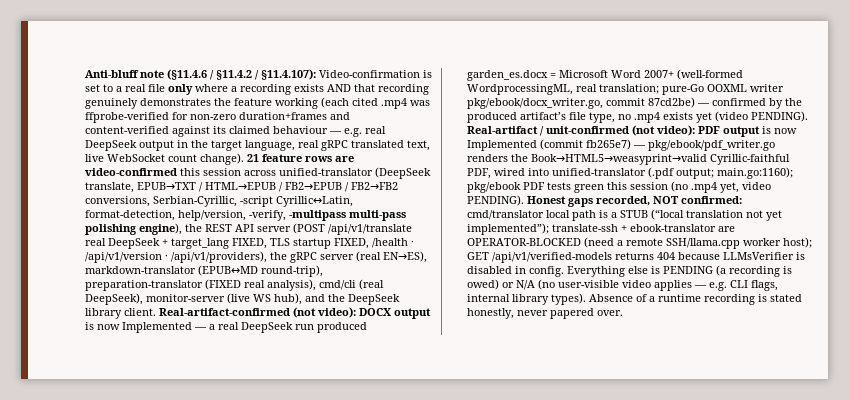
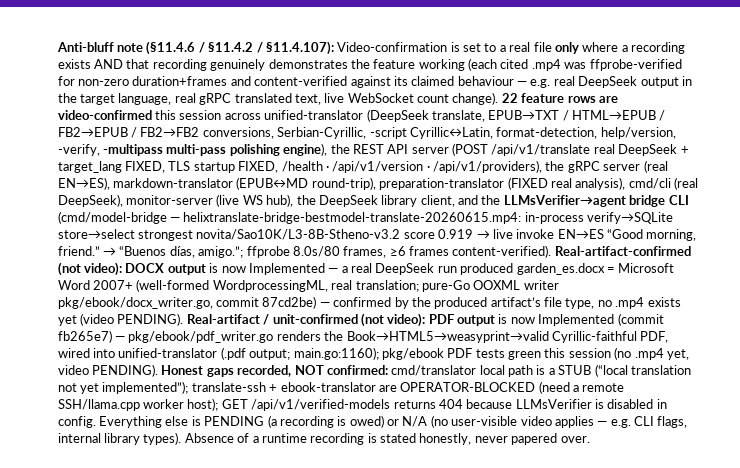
[246,154,259,162] 21 -> [501,93,518,103] 22
[304,294,325,302] and -> (294, 200) none
[123,308,156,316] client. -> [420,195,689,207] [57,211,674,224] [57,229,697,241] [57,245,552,258] client, and the LLMsVerifier→agent bridge CLI (cmd/model-bridge — helixtranslate-bridge-bestmodel-translate-20260615.mp4: in-process verify→SQLite store→select strongest novita/Sao10K/L3-8B-Stheno-v3.2 score 0.919 → live invoke EN→ES “Good morning, friend.” → “Buenos días, amigo.”; ffprobe 8.0s/80 frames, ≥6 frames content-verified).

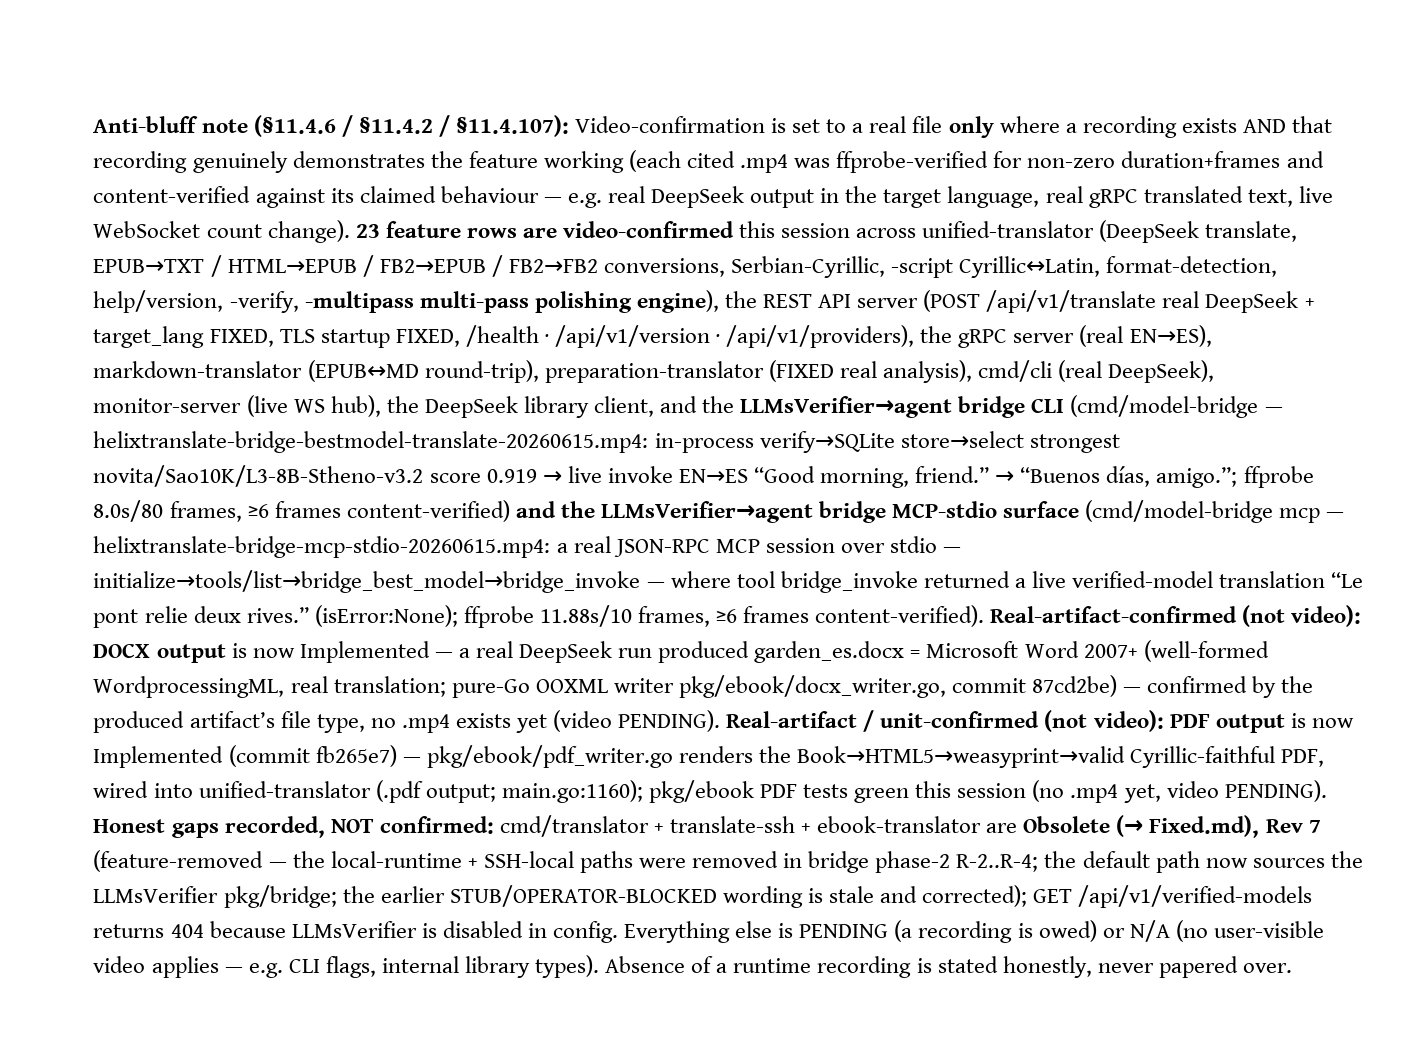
[501,93,518,103] 22 -> [355,224,380,238] 23
(450, 251) none -> [346,500,1345,523] [93,536,962,558] [93,570,1364,593] [93,605,810,628] content-verified) and the LLMsVerifier→agent bridge MCP-stdio surface (cmd/model-bridge mcp — helixtranslate-bridge-mcp-stdio-20260615.mp4: a real JSON-RPC MCP session over stdio — initialize→tools/list→bridge_best_model→bridge_invoke — where tool bridge_invoke returned a live verified-model translation “Le pont relie deux rives.” (isError:None); ffprobe 11.88s/10 frames, ≥6 frames
[479,364,691,377] [57,381,625,394] [57,398,219,411] local path is a STUB (“local translation not yet implemented”); translate-ssh + ebook-translator are OPERATOR-BLOCKED (need a remote SSH/llama.cpp worker host); -> [653,815,1321,838] [93,850,1363,873] [93,885,1028,908] + translate-ssh + ebook-translator are Obsolete (→ Fixed.md), Rev 7 (feature-removed — the local-runtime + SSH-local paths were removed in bridge phase-2 R-2..R-4; the default path now sources the LLMsVerifier pkg/bridge; the earlier STUB/OPERATOR-BLOCKED wording is stale and corrected);

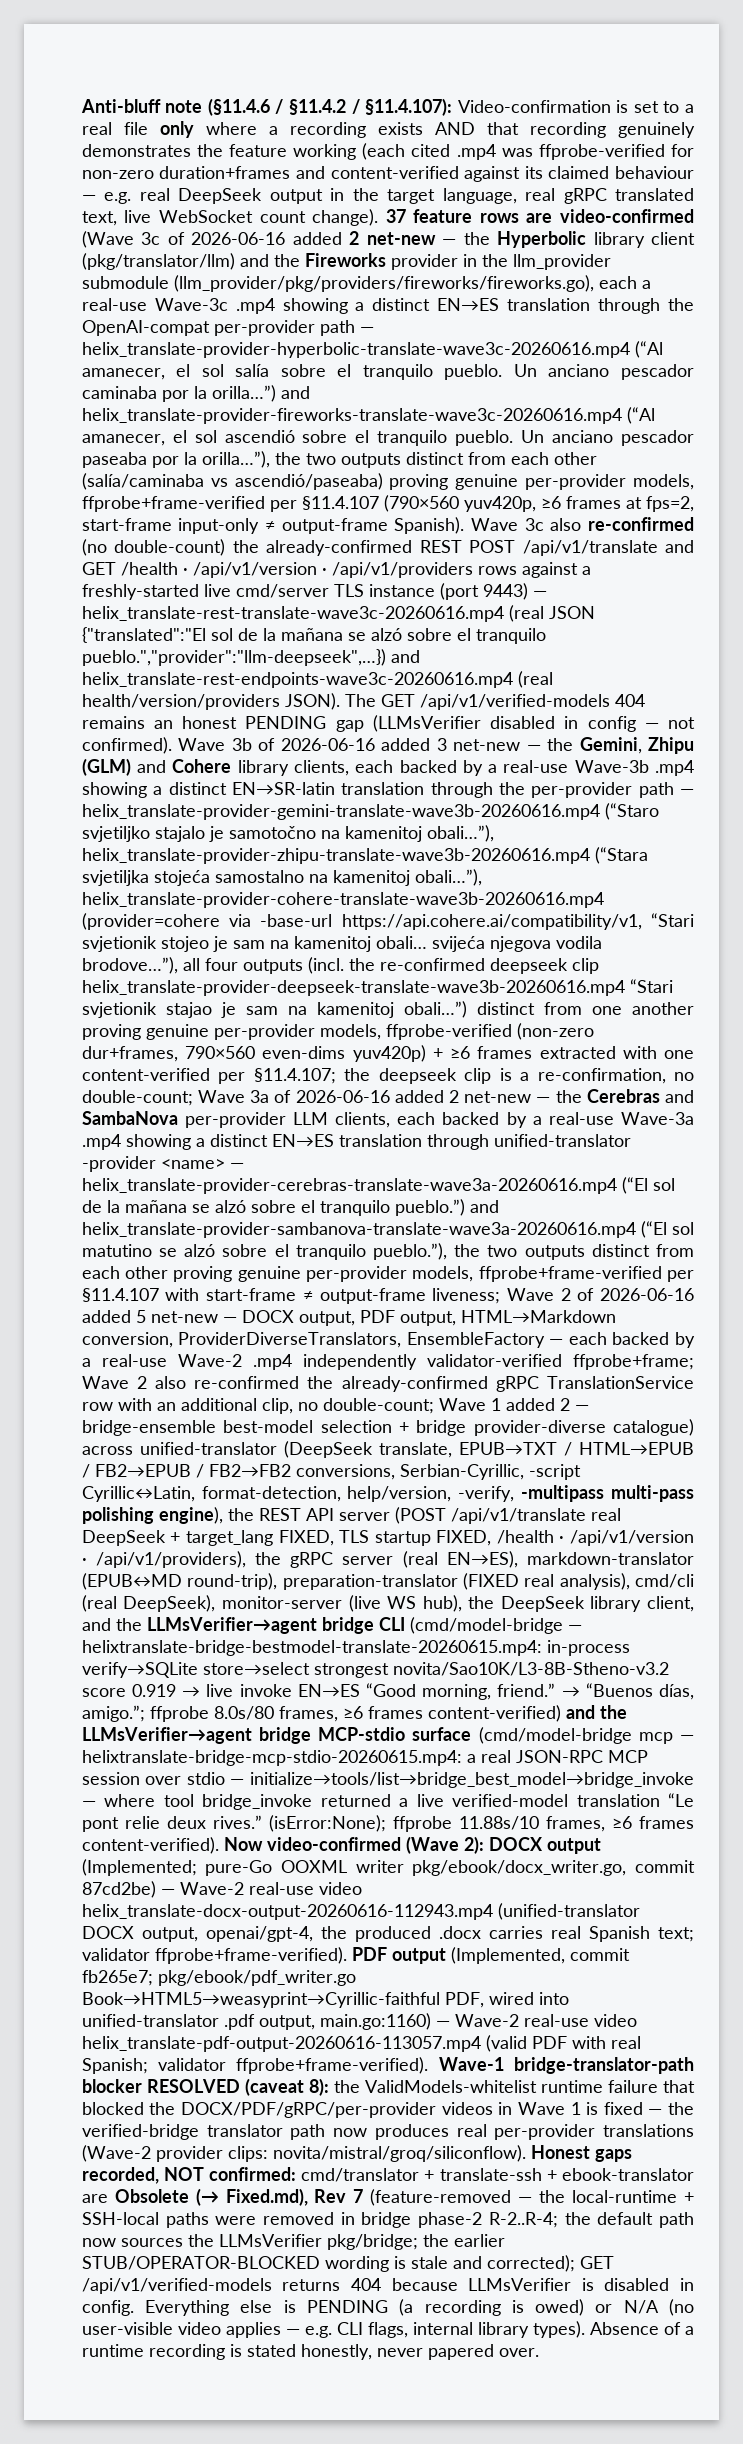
[355,224,380,238] 23 -> [385,209,406,223] 37
[739,221,851,238] this session -> [81,231,695,248] [81,253,611,270] [81,275,651,292] [81,298,694,314] [81,320,374,336] [81,341,663,358] [81,364,695,380] [81,385,310,402] [81,407,655,424] [81,430,694,446] [81,451,597,468] [81,473,695,490] [81,495,694,512] [81,517,694,534] [81,539,694,556] [81,562,591,578] [81,583,547,600] [81,605,595,622] [81,627,546,644] [81,649,420,666] [81,671,553,688] [81,693,645,710] [81,715,696,732] [81,737,694,754] [81,758,694,776] [81,782,694,798] [81,803,659,820] [81,825,494,842] [81,847,648,864] [81,869,482,886] [81,892,604,908] [81,913,694,930] [81,936,602,952] [81,957,599,974] [81,979,673,996] [81,1001,694,1018] [81,1023,594,1040] [81,1045,695,1062] [81,1068,694,1084] [81,1089,695,1106] [81,1111,694,1128] [81,1134,631,1150] [81,1156,244,1172] [81,1177,675,1194] [81,1199,499,1216] [81,1221,694,1238] [81,1243,695,1260] [81,1266,694,1282] [81,1288,695,1304] [81,1310,616,1326] [81,1332,695,1348] [81,1354,694,1370] [81,1376,694,1392] [81,1398,589,1414] [81,1419,695,1436] (Wave 3c of 2026-06-16 added 2 net-new — the Hyperbolic library client (pkg/translator/llm) and the Fireworks provider in the llm_provider submodule (llm_provider/pkg/providers/fireworks/fireworks.go), each a real-use Wave-3c .mp4 showing a distinct EN→ES translation through the OpenAI-compat per-provider path — helix_translate-provider-hyperbolic-translate-wave3c-20260616.mp4 (“Al amanecer, el sol salía sobre el tranquilo pueblo. Un anciano pescador caminaba por la orilla…”) and helix_translate-provider-fireworks-translate-wave3c-20260616.mp4 (“Al amanecer, el sol ascendió sobre el tranquilo pueblo. Un anciano pescador paseaba por la orilla…”), the two outputs distinct from each other (salía/caminaba vs ascendió/paseaba) proving genuine per-provider models, ffprobe+frame-verified per §11.4.107 (790×560 yuv420p, ≥6 frames at fps=2, start-frame input-only ≠ output-frame Spanish). Wave 3c also re-confirmed (no double-count) the already-confirmed REST POST /api/v1/translate and GET /health · /api/v1/version · /api/v1/providers rows against a freshly-started live cmd/server TLS instance (port 9443) — helix_translate-rest-translate-wave3c-20260616.mp4 (real JSON {"translated":"El sol de la mañana se alzó sobre el tranquilo pueblo.","provider":"llm-deepseek",…}) and helix_translate-rest-endpoints-wave3c-20260616.mp4 (real health/version/providers JSON). The GET /api/v1/verified-models 404 remains an honest PENDING gap (LLMsVerifier disabled in config — not confirmed). Wave 3b of 2026-06-16 added 3 net-new — the Gemini, Zhipu (GLM) and Cohere library clients, each backed by a real-use Wave-3b .mp4 showing a distinct EN→SR-latin translation through the per-provider path — helix_translate-provider-gemini-translate-wave3b-20260616.mp4 (“Staro svjetiljko stajalo je samotočno na kamenitoj obali…”), helix_translate-provider-zhipu-translate-wave3b-20260616.mp4 (“Stara svjetiljka stojeća samostalno na kamenitoj obali…”), helix_translate-provider-cohere-translate-wave3b-20260616.mp4 (provider=cohere via -base-url https://api.cohere.ai/compatibility/v1, “Stari svjetionik stojeo je sam na kamenitoj obali… svijeća njegova vodila brodove…”), all four outputs (incl. the re-confirmed deepseek clip helix_translate-provider-deepseek-translate-wave3b-20260616.mp4 “Stari svjetionik stajao je sam na kamenitoj obali…”) distinct from one another proving genuine per-provider models, ffprobe-verified (non-zero dur+frames, 790×560 even-dims yuv420p) + ≥6 frames extracted with one content-verified per §11.4.107; the deepseek clip is a re-confirmation, no double-count; Wave 3a of 2026-06-16 added 2 net-new — the Cerebras and SambaNova per-provider LLM clients, each backed by a real-use Wave-3a .mp4 showing a distinct EN→ES translation through unified-translator -provider <name> — helix_translate-provider-cerebras-translate-wave3a-20260616.mp4 (“El sol de la mañana se alzó sobre el tranquilo pueblo.”) and helix_translate-provider-sambanova-translate-wave3a-20260616.mp4 (“El sol matutino se alzó sobre el tranquilo pueblo.”), the two outputs distinct from each other proving genuine per-provider models, ffprobe+frame-verified per §11.4.107 with start-frame ≠ output-frame liveness; Wave 2 of 2026-06-16 added 5 net-new — DOCX output, PDF output, HTML→Markdown conversion, ProviderDiverseTranslators, EnsembleFactory — each backed by a real-use Wave-2 .mp4 independently validator-verified ffprobe+frame; Wave 2 also re-confirmed the already-confirmed gRPC TranslationService row with an additional clip, no double-count; Wave 1 added 2 — bridge-ensemble best-model selection + bridge provider-diverse catalogue)
[990,605,1362,627] [93,640,1269,663] [93,676,446,698] Real-artifact-confirmed (not video): DOCX output is now Implemented — a real DeepSeek run produced garden_es.docx = Microsoft Word 2007+ (well-formed WordprocessingML, real translation; -> [223,1836,601,1854] [81,1859,197,1876] Now video-confirmed (Wave 2): DOCX output (Implemented;
[1147,676,1314,698] [93,710,1354,733] [93,745,1325,768] [93,780,1327,803] confirmed by the produced artifact’s file type, no .mp4 exists yet (video PENDING). Real-artifact / unit-confirmed (not video): PDF output is now Implemented (commit fb265e7) — pkg/ebook/pdf_writer.go renders the Book→HTML5→weasyprint→valid Cyrillic-faithful PDF, wired into unified-translator (.pdf output; main.go:1160); pkg/ebook PDF tests green this session (no .mp4 yet, video PENDING). -> [179,1882,362,1895] [81,1903,640,1920] [81,1926,694,1942] [81,1947,630,1964] [81,1970,356,1986] [81,1992,569,2008] [81,2013,637,2030] [81,2035,641,2052] [81,2057,694,2074] [81,2078,695,2096] [81,2102,694,2118] [81,2124,695,2140] [81,2145,526,2162] Wave-2 real-use video helix_translate-docx-output-20260616-112943.mp4 (unified-translator DOCX output, openai/gpt-4, the produced .docx carries real Spanish text; validator ffprobe+frame-verified). PDF output (Implemented, commit fb265e7; pkg/ebook/pdf_writer.go Book→HTML5→weasyprint→Cyrillic-faithful PDF, wired into unified-translator .pdf output, main.go:1160) — Wave-2 real-use video helix_translate-pdf-output-20260616-113057.mp4 (valid PDF with real Spanish; validator ffprobe+frame-verified). Wave-1 bridge-translator-path blocker RESOLVED (caveat 8): the ValidModels-whitelist runtime failure that blocked the DOCX/PDF/gRPC/per-provider videos in Wave 1 is fixed — the verified-bridge translator path now produces real per-provider translations (Wave-2 provider clips: novita/mistral/groq/siliconflow).

